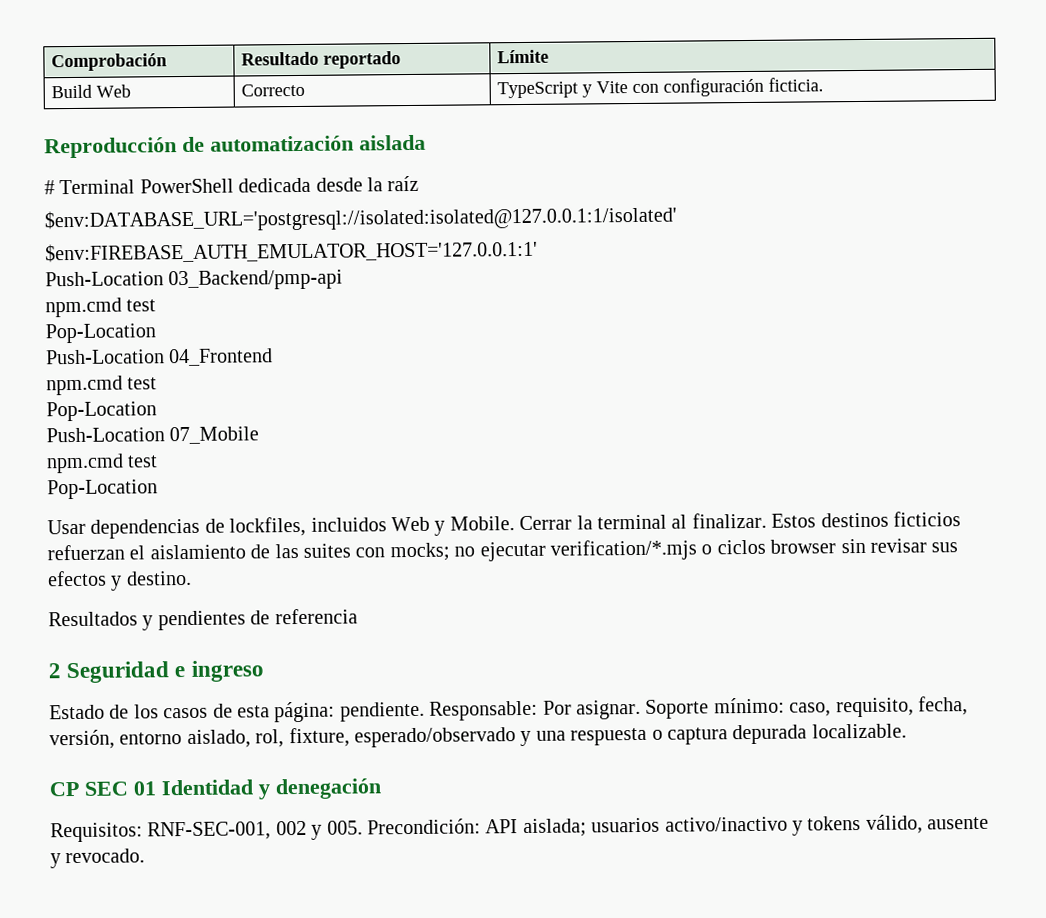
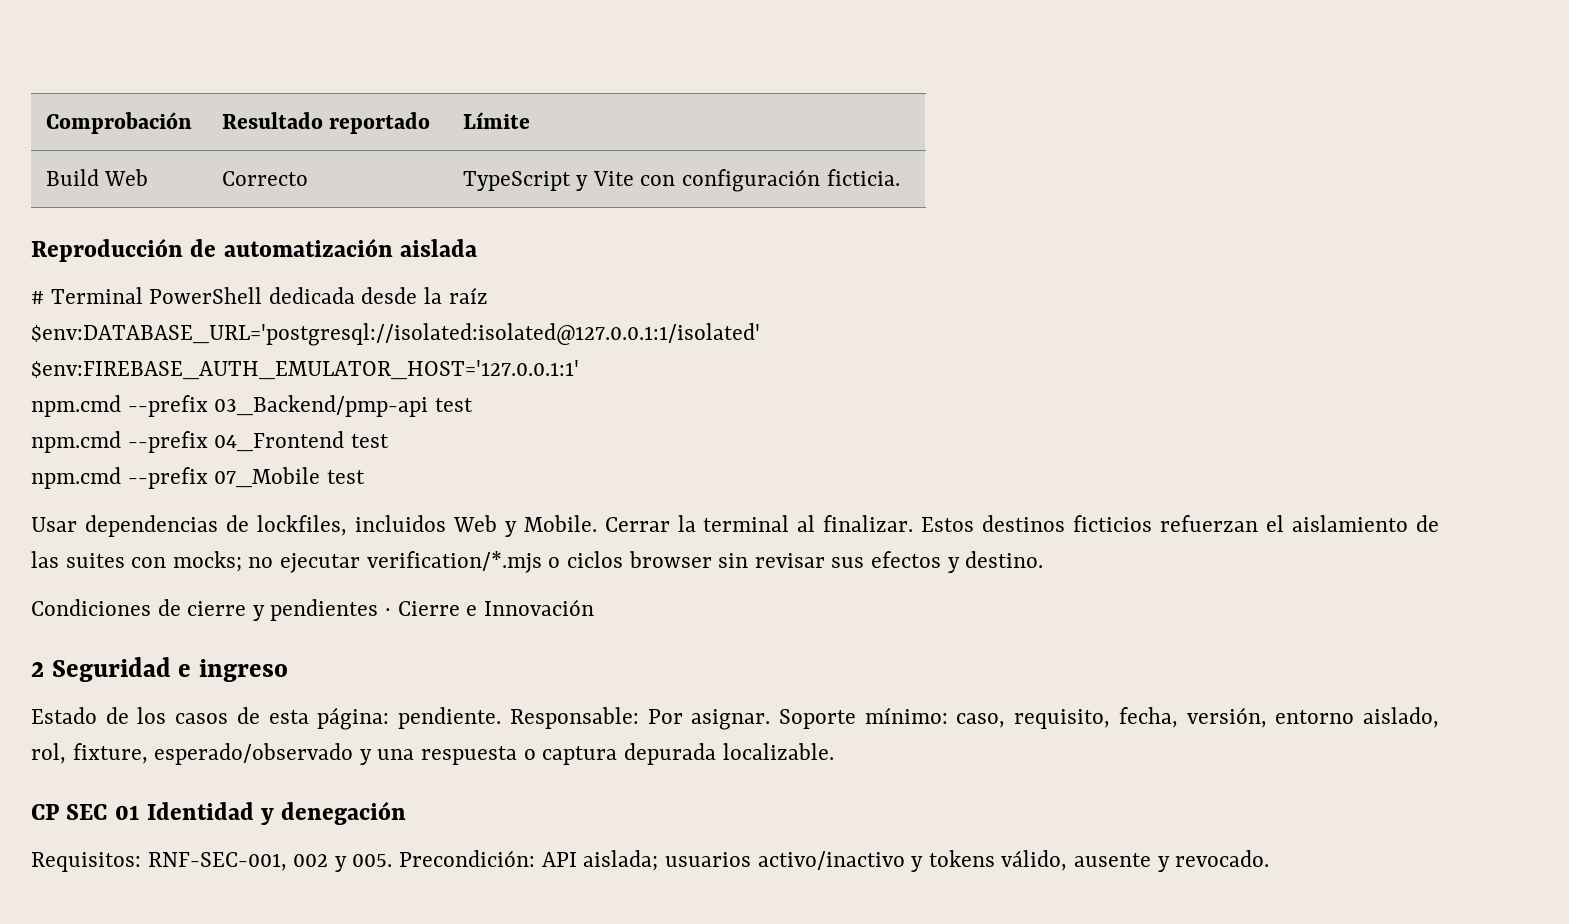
[45,271,164,287] Push-Location -> [31,395,208,417] npm.cmd --prefix
[45,297,157,318] [45,323,156,344] [46,348,274,367] [46,375,158,396] [46,401,157,422] [46,426,260,445] [46,453,159,474] [47,479,158,500] // npm.cmd test // Pop-Location // Push-Location 04_Frontend // npm.cmd test // Pop-Location // Push-Location 07_Mobile // npm.cmd test // Pop-Location -> [434,398,473,412] [31,431,389,453] [31,467,365,489] test // npm.cmd --prefix 04_Frontend test // npm.cmd --prefix 07_Mobile test
[48,608,358,631] Resultados y pendientes de referencia -> [31,599,594,621] Condiciones de cierre y pendientes · Cierre e Innovación

